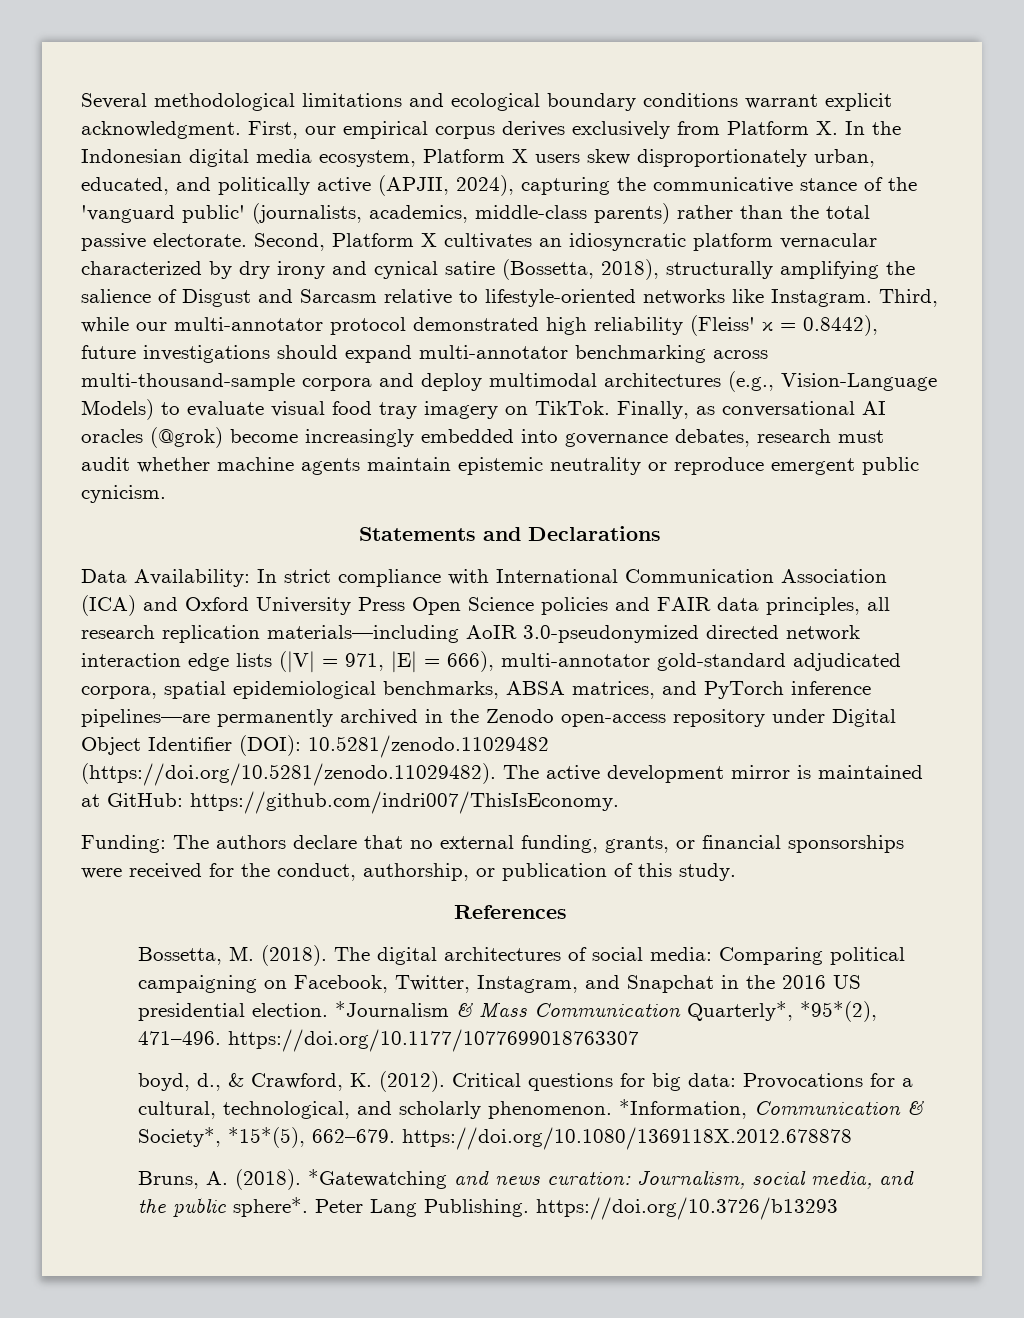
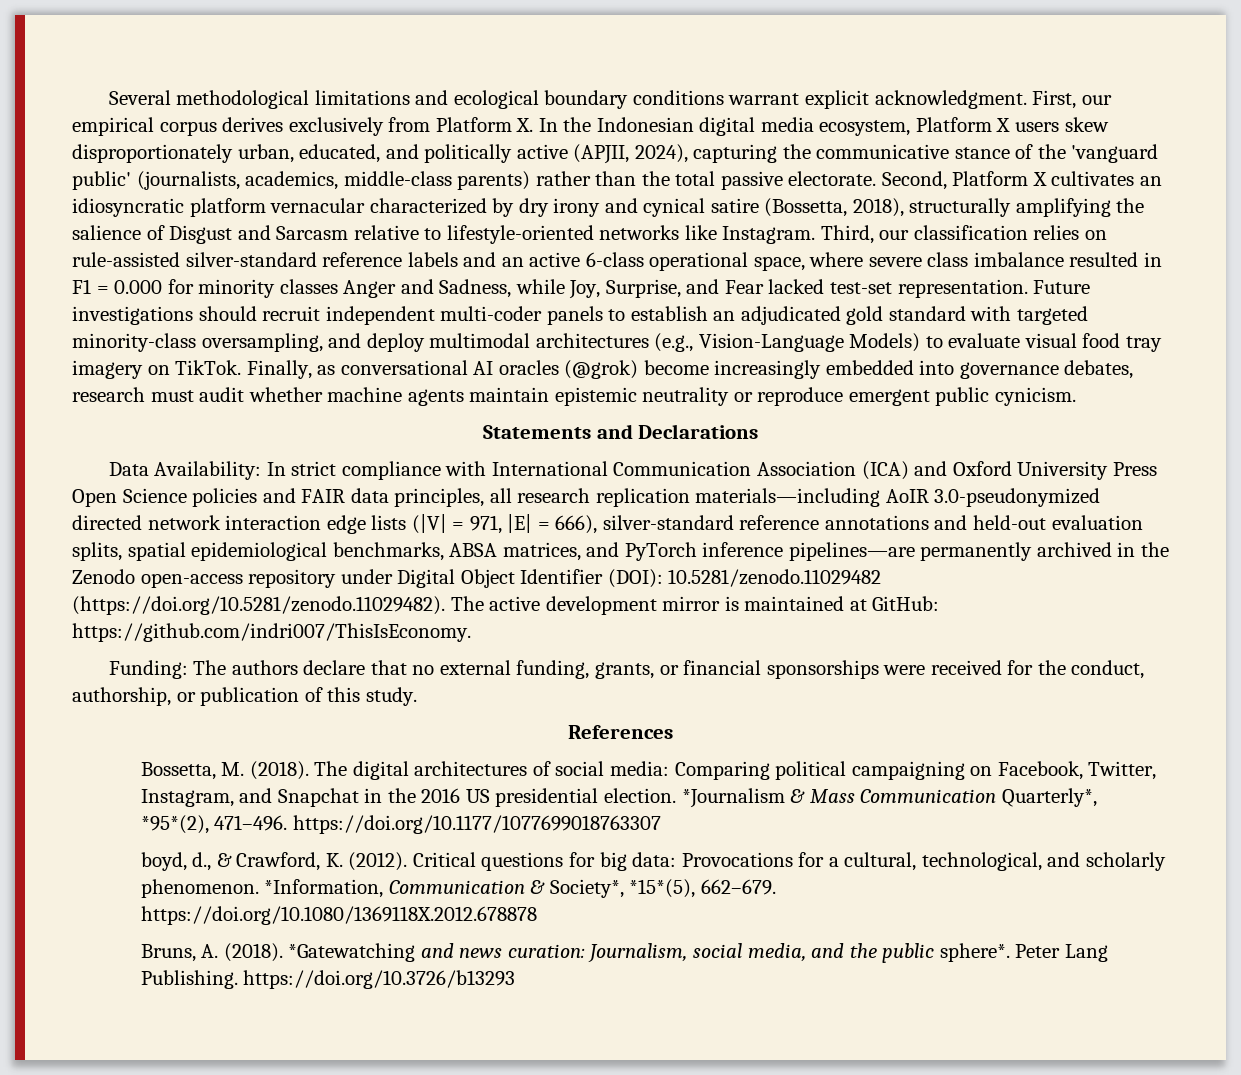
[81,315,878,336] [81,345,768,363] [81,373,372,391] while our multi-annotator protocol demonstrated high reliability (Fleiss' κ = 0.8442), future investigations should expand multi-annotator benchmarking across multi-thousand-sample corpora -> [879,225,1108,240] [72,252,1163,271] [72,279,1091,299] [72,306,1088,325] [72,333,323,352] our classification relies on rule-assisted silver-standard reference labels and an active 6-class operational space, where severe class imbalance resulted in F1 = 0.000 for minority classes Anger and Sadness, while Joy, Surprise, and Fear lacked test-set representation. Future investigations should recruit independent multi-coder panels to establish an adjudicated gold standard with targeted minority-class oversampling,
[501,653,901,671] [81,686,157,699] multi-annotator gold-standard adjudicated corpora, -> [602,515,1143,530] [72,542,122,561] silver-standard reference annotations and held-out evaluation splits,

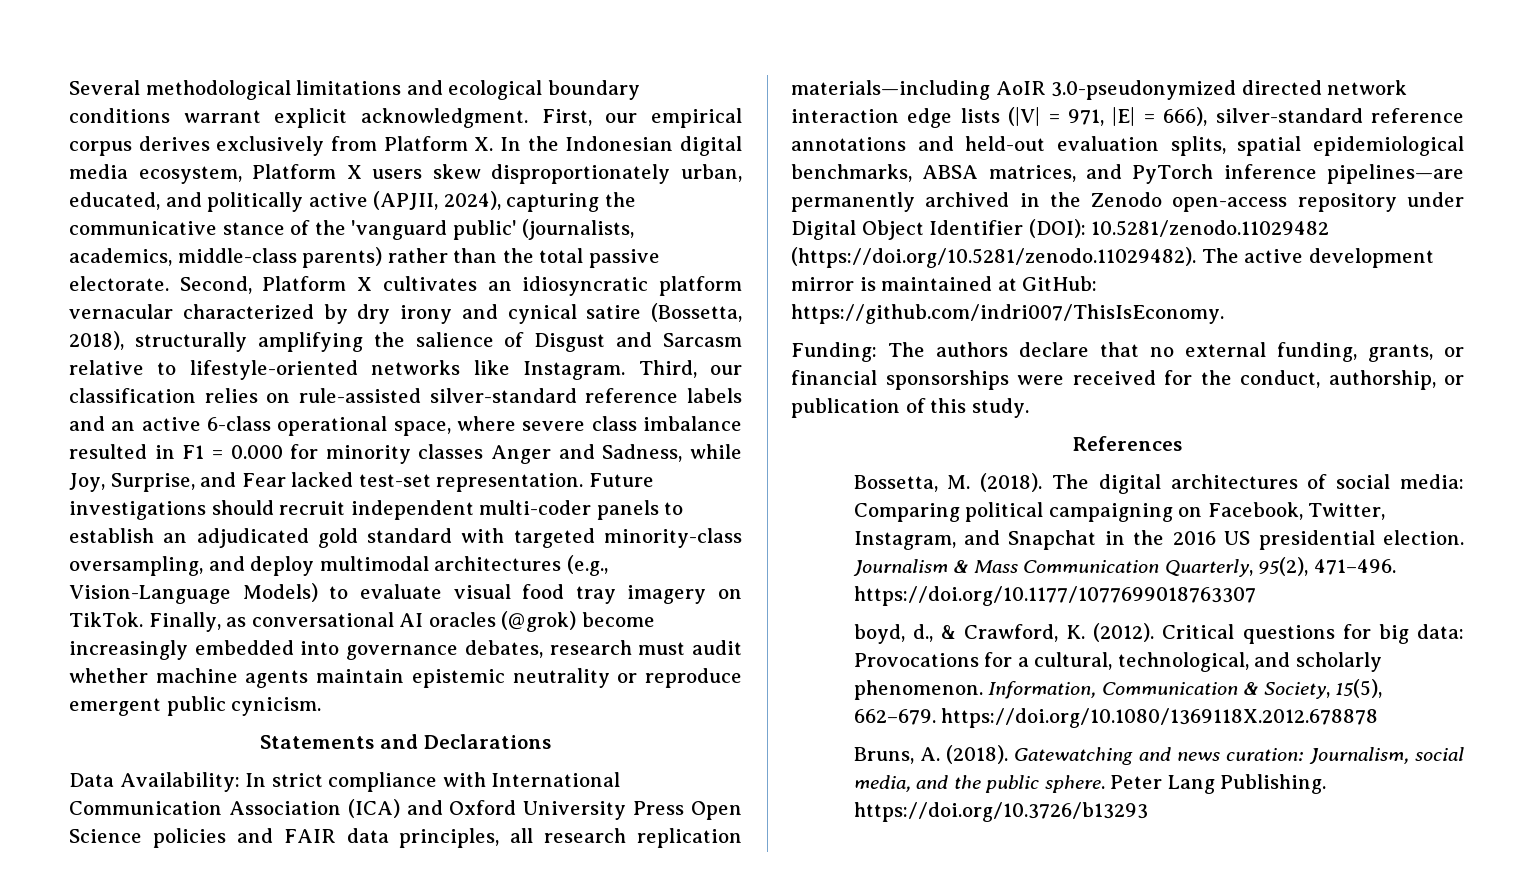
[681,788,785,808] *Journalism -> [852,559,948,576] Journalism
[1001,788,1097,807] [140,815,209,834] Quarterly*, *95*(2), -> [1164,557,1309,577] Quarterly, 95(2),
[264,879,384,898] *Information, -> [988,681,1097,699] Information,
[549,879,696,898] Society*, *15*(5), -> [1263,679,1383,699] Society, 15(5),
[288,943,416,962] *Gatewatching -> [1014,747,1134,765] Gatewatching
[939,943,1010,962] sphere*. -> [1044,775,1105,793] sphere.

